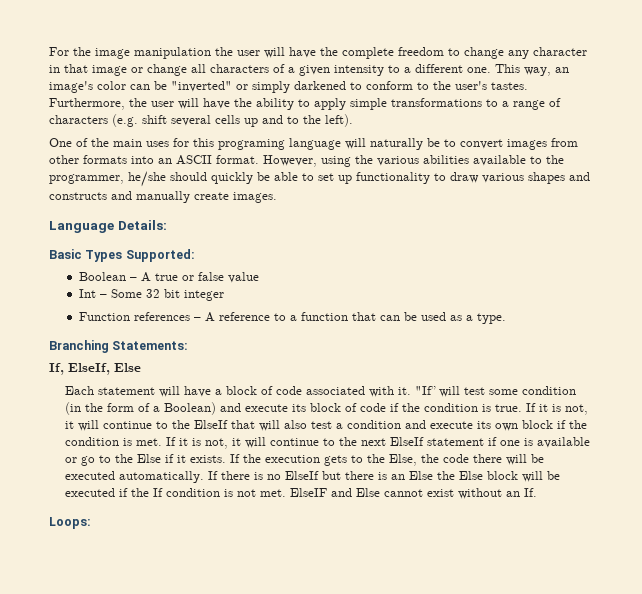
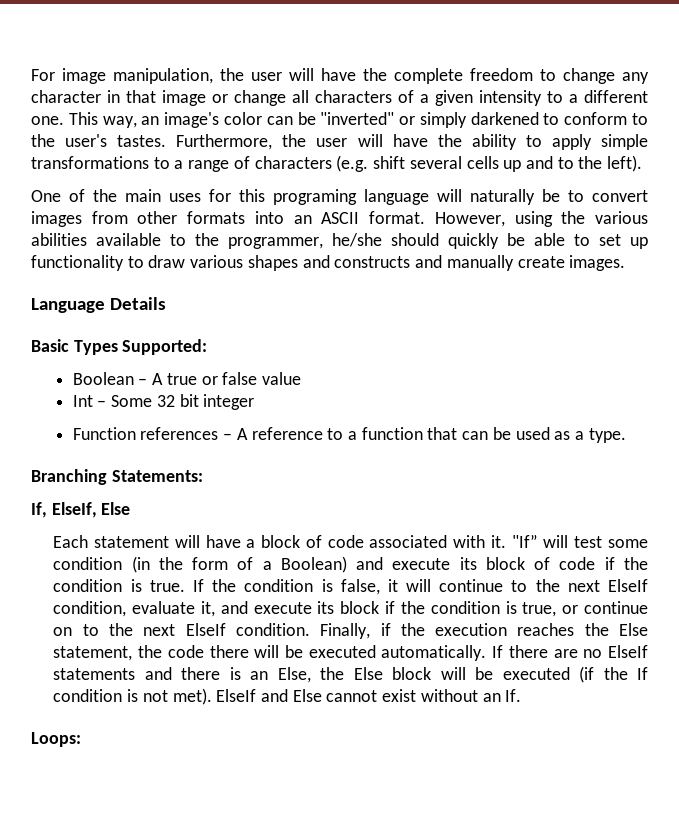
[73,47,211,59] the image manipulation -> [62,68,213,84] image manipulation,
[117,220,167,230] Details: -> [109,297,166,310] Details
[538,404,588,415] [64,420,587,431] [64,437,228,449] it is not, it will continue to the ElseIf that will also test a condition and execute its own block if the condition is met. If it is not, -> [212,579,380,595] the condition is false,
[426,437,590,448] [64,454,417,466] statement if one is available or go to the Else if it exists. If the execution gets to the Else, -> [53,601,648,617] [53,623,648,639] [53,646,133,661] condition, evaluate it, and execute its block if the condition is true, or continue on to the next ElseIf condition. Finally, if the execution reaches the Else statement,
[253,472,263,480] is -> [553,649,578,658] are
[321,471,341,480] but -> [53,667,172,680] statements and
[408,471,433,480] Else -> [277,667,311,683] Else,
[118,488,128,497] if -> [579,666,595,683] (if
[259,488,327,497] met. ElseIF -> [172,688,257,705] met). ElseIf

